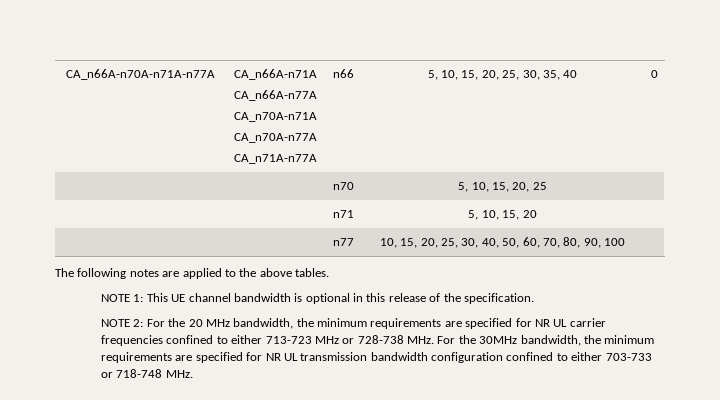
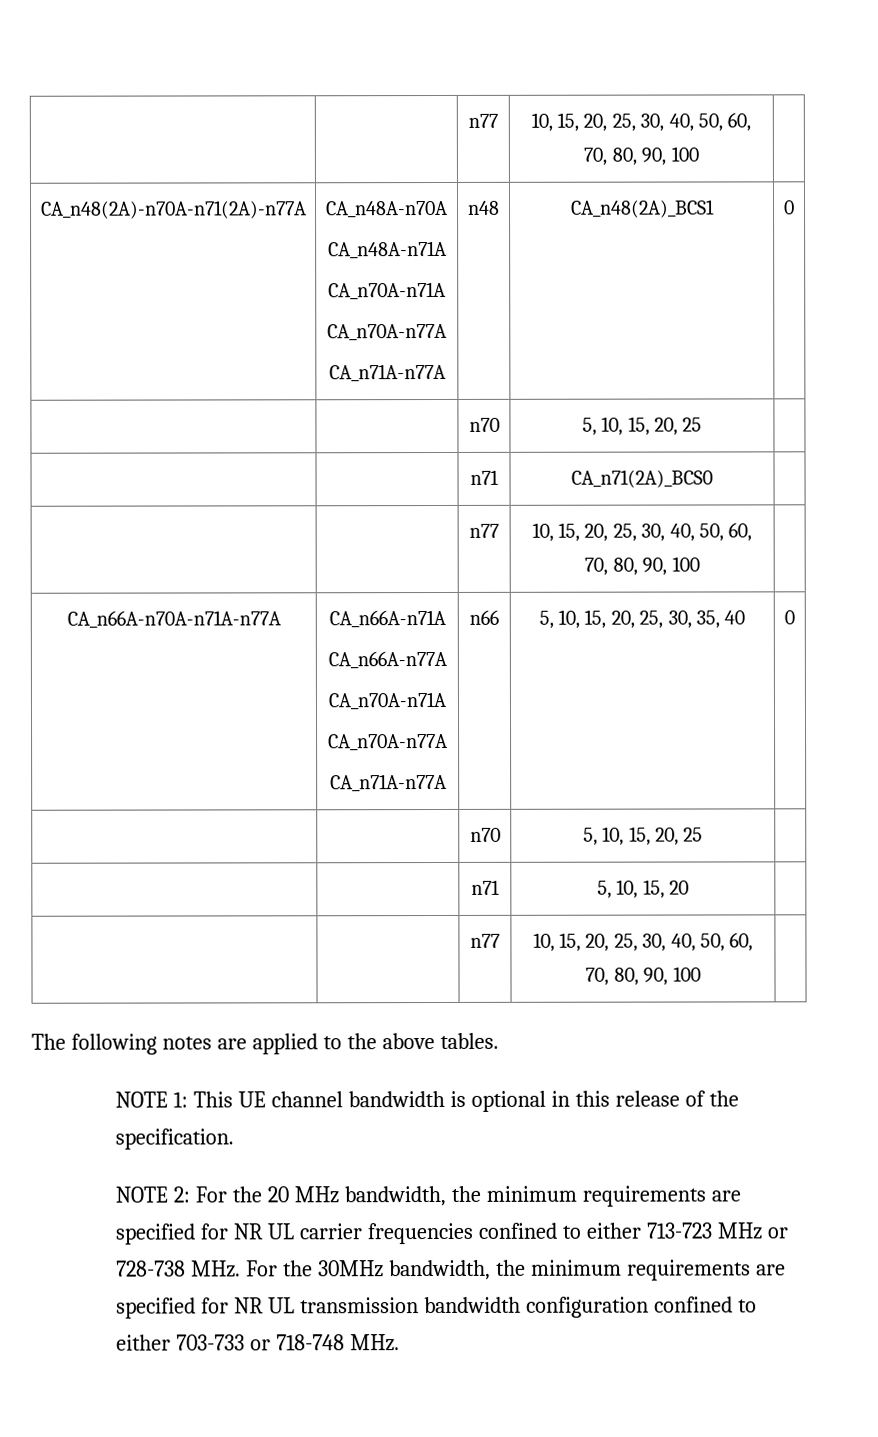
(66, 74) none -> [468,113,498,128] [530,112,752,132] [583,146,699,166] [40,200,307,219] [326,200,448,218] [327,240,447,259] [328,281,446,300] [327,323,447,341] [328,363,446,382] [468,200,500,215] [570,199,715,218] [784,200,795,215] [468,417,500,432] [581,416,703,436] [470,469,499,485] [571,469,713,488] [469,523,499,538] [531,522,753,542] [584,556,700,576] | | n77 | 10, 15, 20, 25, 30, 40, 50, 60, 70, 80, 90, 100 | // CA_n48(2A)-n70A-n71(2A)-n77A | CA_n48A-n70A // CA_n48A-n71A // CA_n70A-n71A // CA_n70A-n77A // CA_n71A-n77A | n48 | CA_n48(2A)_BCS1 | 0 // | | n70 | 5, 10, 15, 20, 25 | // | | n71 | CA_n71(2A)_BCS0 | // | | n77 | 10, 15, 20, 25, 30, 40, 50, 60, 70, 80, 90, 100 | //

